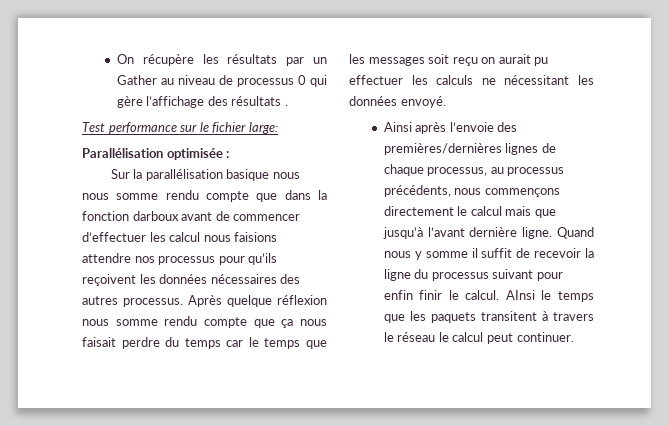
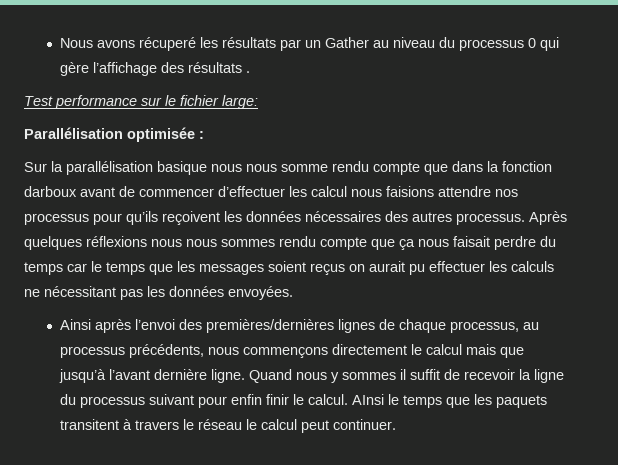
[116,54,194,66] On récupère -> [60,37,197,51] Nous avons récuperé
[218,75,233,85] de -> [439,37,456,48] du
[227,295,327,307] [82,319,158,326] quelque réflexion nous somme -> [24,236,275,250] quelques réflexions nous nous sommes
[428,54,478,66] soit reçu -> [268,261,345,275] soient reçus
[578,75,594,85] [349,96,446,108] les données envoyé. -> [120,286,293,300] pas les données envoyées.
[449,122,494,132] l’envoie -> [135,319,176,330] l’envoi
[425,251,468,258] somme -> [342,372,397,380] sommes

